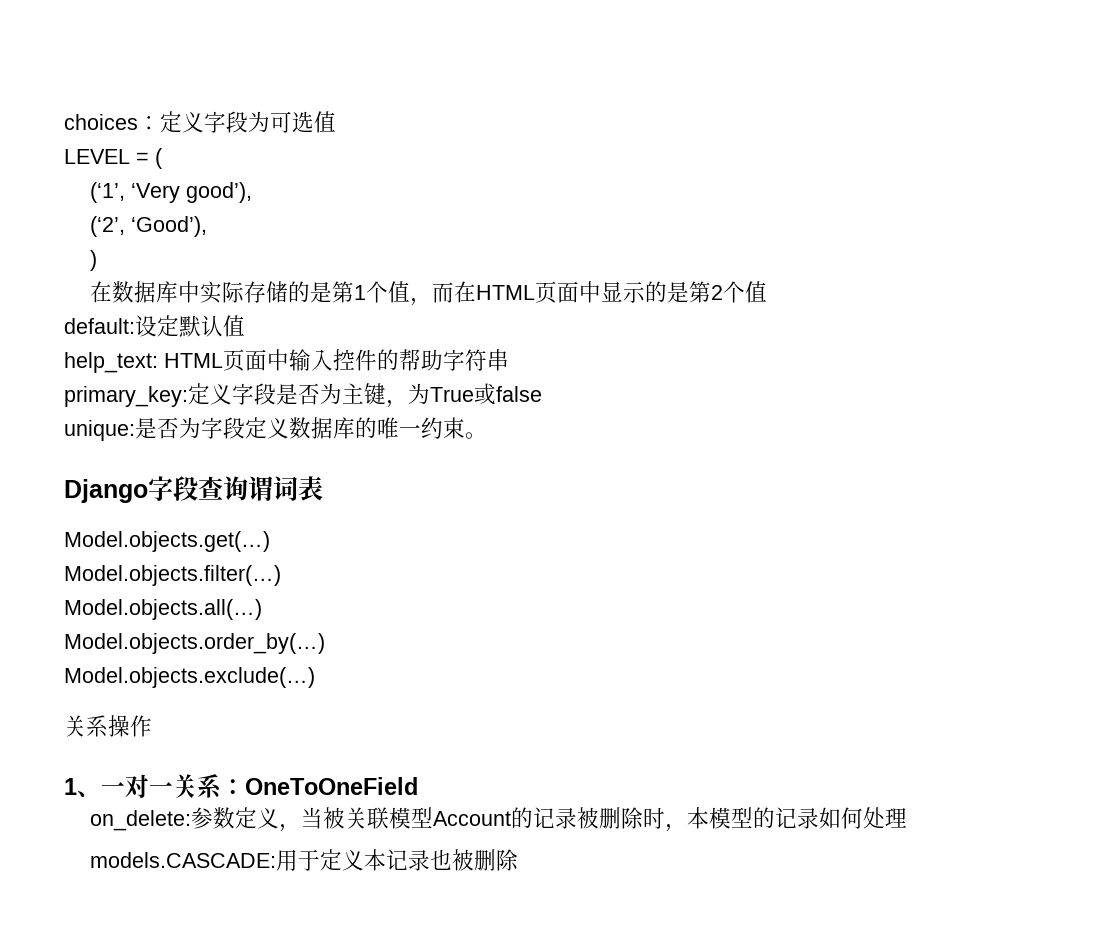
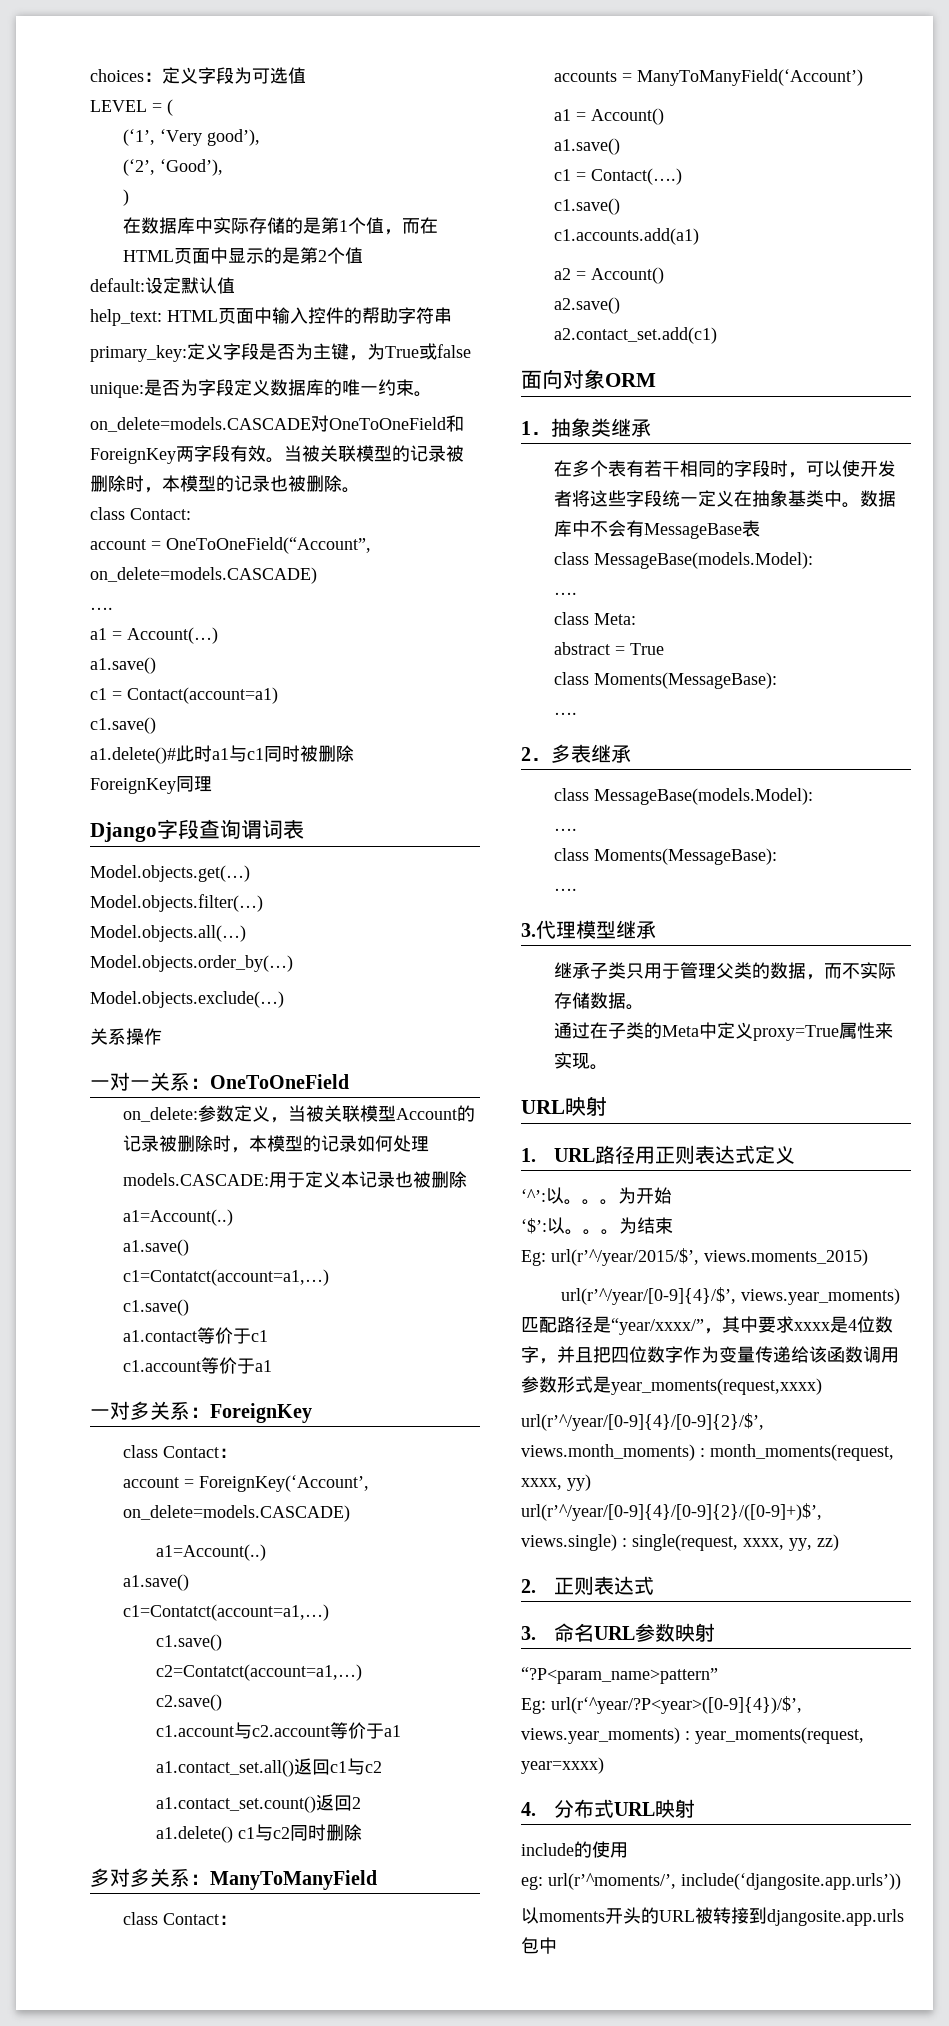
(487, 435) none -> [90,415,464,432] [90,445,464,464] [90,475,360,493] [90,507,191,520] [90,537,371,554] [90,567,317,584] [90,607,113,610] [90,627,218,644] [90,657,156,674] [90,687,278,704] [90,717,156,734] [90,745,354,764] [90,776,212,794] // on_delete=models.CASCADE对OneToOneField和ForeignKey两字段有效。当被关联模型的记录被删除时，本模型的记录也被删除。 // class Contact: // account = OneToOneField(“Account”, on_delete=models.CASCADE) // …. // a1 = Account(…) // a1.save() // c1 = Contact(account=a1) // c1.save() // a1.delete()#此时a1与c1同时被删除 // ForeignKey同理
[64,778,101,798] 1、 -> (162, 1036) none
(518, 860) none -> [123,1209,234,1226] [123,1239,190,1256] [123,1269,330,1286] [123,1299,190,1316] [123,1327,269,1344] [123,1357,273,1374] [90,1401,312,1423] [123,1445,238,1458] [123,1475,370,1492] [123,1505,351,1522] [156,1544,267,1561] [123,1574,190,1591] [123,1604,330,1621] [156,1634,223,1651] [156,1664,363,1681] [156,1694,223,1711] [156,1722,402,1739] [156,1758,383,1777] [156,1794,362,1813] [156,1824,363,1843] [90,1868,377,1890] [123,1912,238,1925] [554,69,864,86] [554,108,665,125] [554,138,621,155] [554,168,683,185] [554,198,621,215] [554,228,700,245] [554,267,665,284] [554,297,621,314] [554,327,718,344] [521,369,656,389] [521,418,651,437] [554,460,897,478] [554,490,897,508] [554,520,761,539] [554,552,814,569] [554,592,578,595] [554,612,637,625] [554,642,665,655] [554,672,778,689] [554,712,578,715] [521,744,631,763] [554,788,814,805] [554,828,578,831] [554,848,778,865] [554,888,578,891] [521,920,656,939] [554,962,897,980] [554,992,645,1010] [554,1022,894,1041] [554,1052,609,1070] [521,1096,607,1116] [521,1145,796,1164] [521,1187,672,1205] [521,1217,673,1235] [521,1248,868,1266] [560,1287,900,1305] [521,1316,893,1335] [521,1346,899,1364] [521,1376,822,1395] [521,1413,764,1431] [521,1444,894,1461] [521,1474,591,1491] [521,1503,822,1521] [521,1534,839,1551] [521,1576,655,1595] [521,1623,716,1642] [521,1667,718,1684] [521,1696,802,1714] [521,1727,864,1744] [521,1757,604,1774] [521,1799,696,1818] [521,1841,628,1858] [521,1873,901,1890] [521,1907,904,1926] [521,1937,557,1954] // a1=Account(..) // a1.save() // c1=Contatct(account=a1,…) // c1.save() // a1.contact等价于c1 // c1.account等价于a1 // 一对多关系：ForeignKey // class Contact： // account = ForeignKey(‘Account’, on_delete=models.CASCADE) // a1=Account(..) // a1.save() // c1=Contatct(account=a1,…) // c1.save() // c2=Contatct(account=a1,…) // c2.save() // c1.account与c2.account等价于a1 // a1.contact_set.all()返回c1与c2 // a1.contact_set.count()返回2 // a1.delete() c1与c2同时删除 // 多对多关系：ManyToManyField // class Contact： // accounts = ManyToManyField(‘Account’) // a1 = Account() // a1.save() // c1 = Contact(….) // c1.save() // c1.accounts.add(a1) // a2 = Account() // a2.save() // a2.contact_set.add(c1) // 面向对象ORM // 1．抽象类继承 // 在多个表有若干相同的字段时，可以使开发者将这些字段统一定义在抽象基类中。数据库中不会有MessageBase表 // class MessageBase(models.Model): // …. // class Meta: // abstract = True // class Moments(MessageBase): // …. // 2．多表继承 // class MessageBase(models.Model): // …. // class Moments(MessageBase): // …. // 3.代理模型继承 // 继承子类只用于管理父类的数据，而不实际存储数据。 // 通过在子类的Meta中定义proxy=True属性来实现。 // URL映射 // 1. URL路径用正则表达式定义 // ‘^’:以。。。为开始 // ‘$’:以。。。为结束 // Eg: url(r’^/year/2015/$’, views.moments_2015) // url(r’^/year/[0-9]{4}/$’, views.year_moments)匹配路径是“year/xxxx/”，其中要求xxxx是4位数字，并且把四位数字作为变量传递给该函数调用参数形式是year_moments(request,xxxx) // url(r’^/year/[0-9]{4}/[0-9]{2}/$’, views.month_moments) : month_moments(request, xxxx, yy) // url(r’^/year/[0-9]{4}/[0-9]{2}/([0-9]+)$’, views.single) : single(request, xxxx, yy, zz) // 2.正则表达式 // 3.命名URL参数映射 // “?P<param_name>pattern” // Eg: url(r‘^year/?P<year>([0-9]{4})/$’, views.year_moments) : year_moments(request, year=xxxx) // 4.分布式URL映射 // include的使用 // eg: url(r’^moments/’, include(‘djangosite.app.urls’)) // 以moments开头的URL被转接到djangosite.app.urls包中

